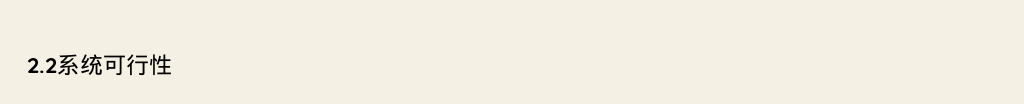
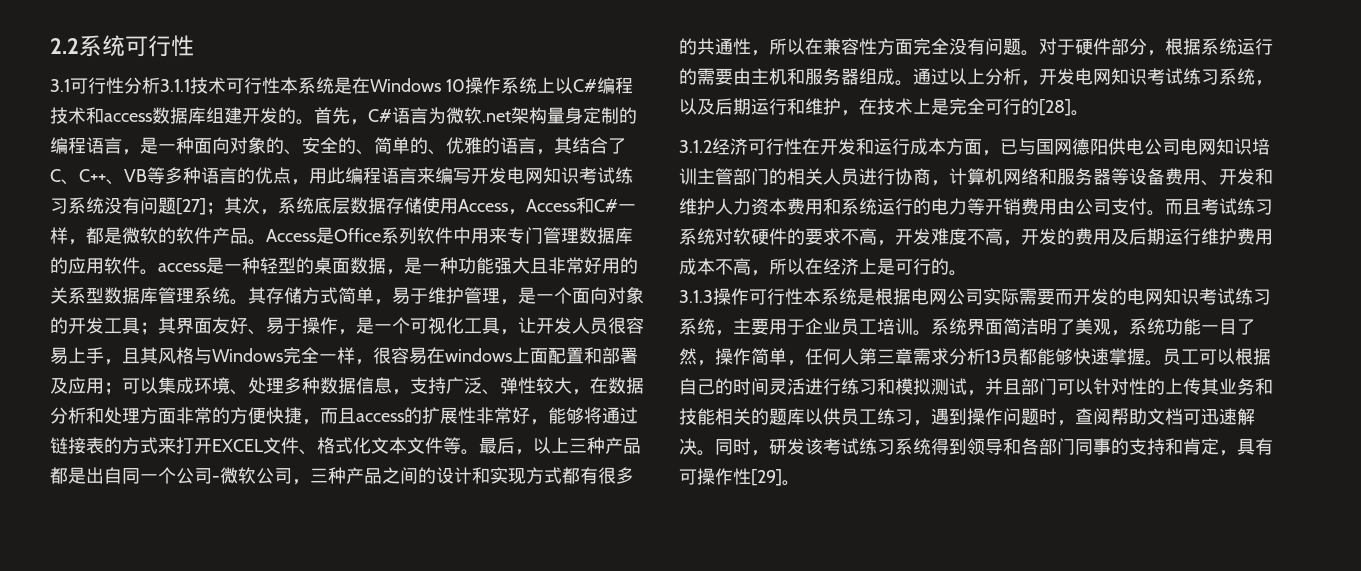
(172, 65) none -> [50,77,633,94] [50,107,637,125] [50,137,626,155] [50,167,633,185] [50,197,636,215] [50,227,633,245] [50,257,638,275] [50,287,644,305] [50,317,644,335] [50,347,638,365] [50,377,644,395] [50,407,638,425] [50,437,641,455] [50,467,634,485] [679,38,1273,56] [679,68,1273,86] [679,98,1089,116] [679,138,1270,156] [679,168,1273,186] [679,198,1273,216] [679,228,1273,246] [679,258,967,276] [679,288,1271,305] [679,318,1255,336] [679,348,1271,366] [679,378,1273,396] [679,408,1255,426] [679,438,1273,456] [679,468,800,486] // 3.1可行性分析3.1.1技术可行性本系统是在Windows 10操作系统上以C#编程技术和access数据库组建开发的。首先，C#语言为微软.net架构量身定制的编程语言，是一种面向对象的、安全的、简单的、优雅的语言，其结合了C、C++、VB等多种语言的优点，用此编程语言来编写开发电网知识考试练习系统没有问题[27]；其次，系统底层数据存储使用Access，Access和C#一样，都是微软的软件产品。Access是Office系列软件中用来专门管理数据库的应用软件。access是一种轻型的桌面数据，是一种功能强大且非常好用的关系型数据库管理系统。其存储方式简单，易于维护管理，是一个面向对象的开发工具；其界面友好、易于操作，是一个可视化工具，让开发人员很容易上手，且其风格与Windows完全一样，很容易在windows上面配置和部署及应用；可以集成环境、处理多种数据信息，支持广泛、弹性较大，在数据分析和处理方面非常的方便快捷，而且access的扩展性非常好，能够将通过链接表的方式来打开EXCEL文件、格式化文本文件等。最后，以上三种产品都是出自同一个公司-微软公司，三种产品之间的设计和实现方式都有很多的共通性，所以在兼容性方面完全没有问题。对于硬件部分，根据系统运行的需要由主机和服务器组成。通过以上分析，开发电网知识考试练习系统，以及后期运行和维护，在技术上是完全可行的[28]。 // 3.1.2经济可行性在开发和运行成本方面，已与国网德阳供电公司电网知识培训主管部门的相关人员进行协商，计算机网络和服务器等设备费用、开发和维护人力资本费用和系统运行的电力等开销费用由公司支付。而且考试练习系统对软硬件的要求不高，开发难度不高，开发的费用及后期运行维护费用成本不高，所以在经济上是可行的。 // 3.1.3操作可行性本系统是根据电网公司实际需要而开发的电网知识考试练习系统，主要用于企业员工培训。系统界面简洁明了美观，系统功能一目了然，操作简单，任何人第三章需求分析13员都能够快速掌握。员工可以根据自己的时间灵活进行练习和模拟测试，并且部门可以针对性的上传其业务和技能相关的题库以供员工练习，遇到操作问题时，查阅帮助文档可迅速解决。同时，研发该考试练习系统得到领导和各部门同事的支持和肯定，具有可操作性[29]。

